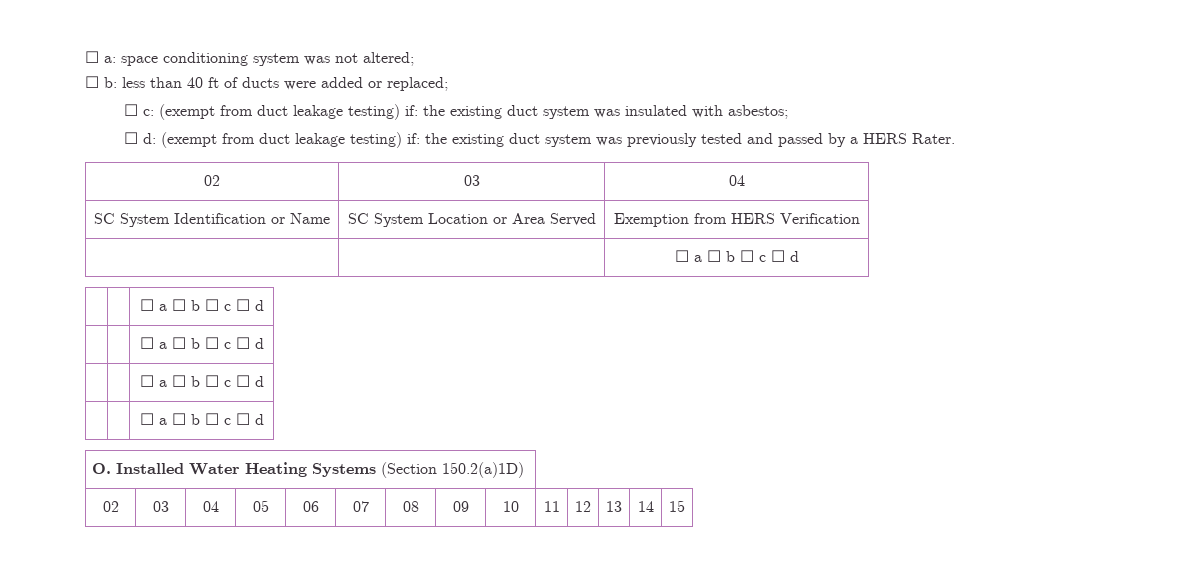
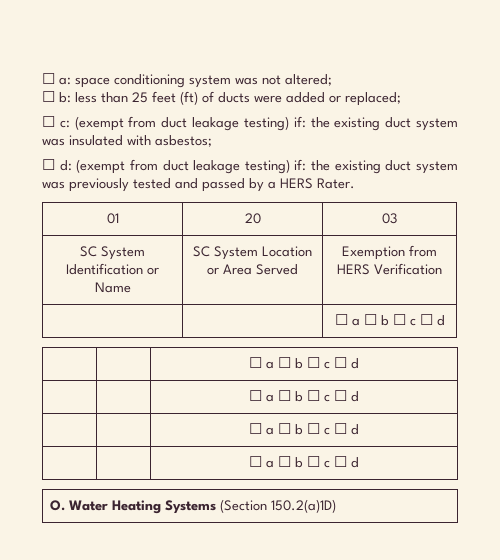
[187,77,219,88] 40 ft -> [132,91,198,105] 25 feet (ft)
[204,175,220,186] [463,175,480,186] [728,175,745,186] 02 | 03 | 04 -> [106,213,119,224] [244,213,261,224] [382,213,397,224] 01 | 20 | 03
[116,463,185,474] Installed -> (66, 505) none
[102,501,119,512] [152,501,169,512] [202,501,219,512] [252,500,269,512] [302,501,319,512] [352,501,369,512] [402,501,419,512] [452,501,469,512] [502,501,519,512] [543,501,560,512] [575,501,591,512] [606,501,622,512] [637,501,654,512] [669,500,685,512] // 02 | 03 | 04 | 05 | 06 | 07 | 08 | 09 | 10 | 11 | 12 | 13 | 14 | 15 -> (337, 506) none

